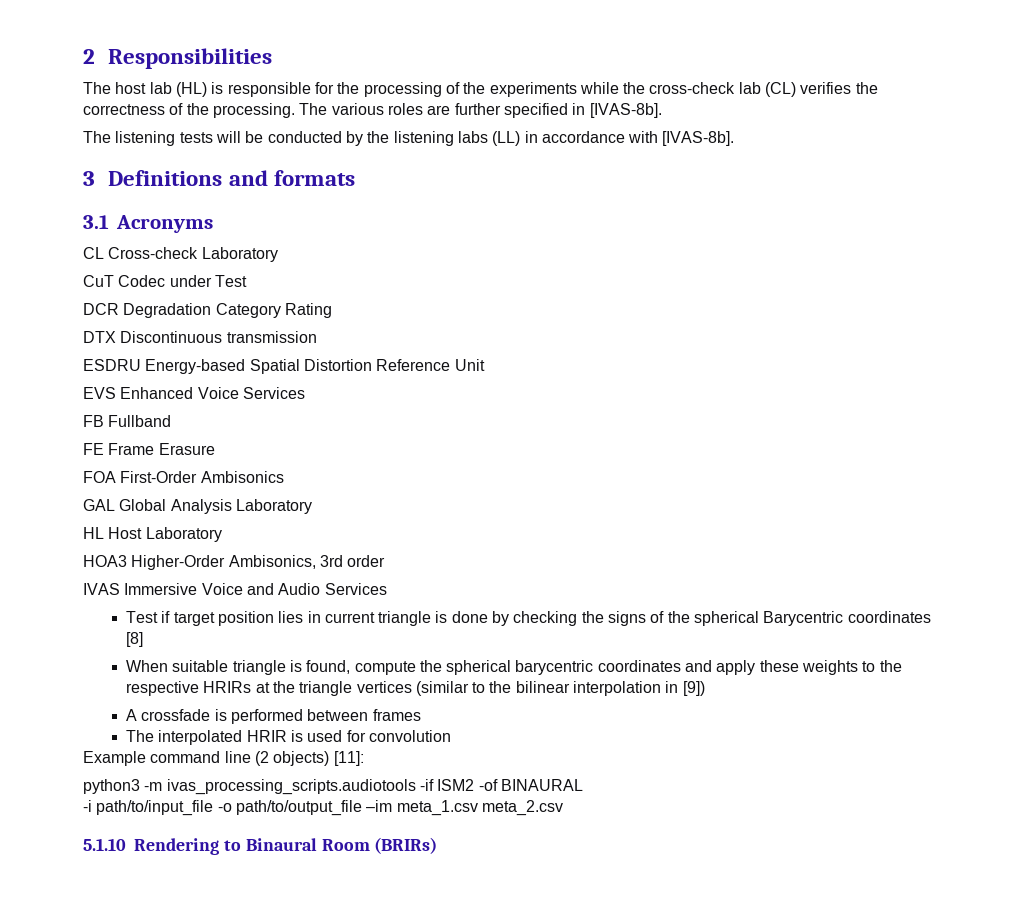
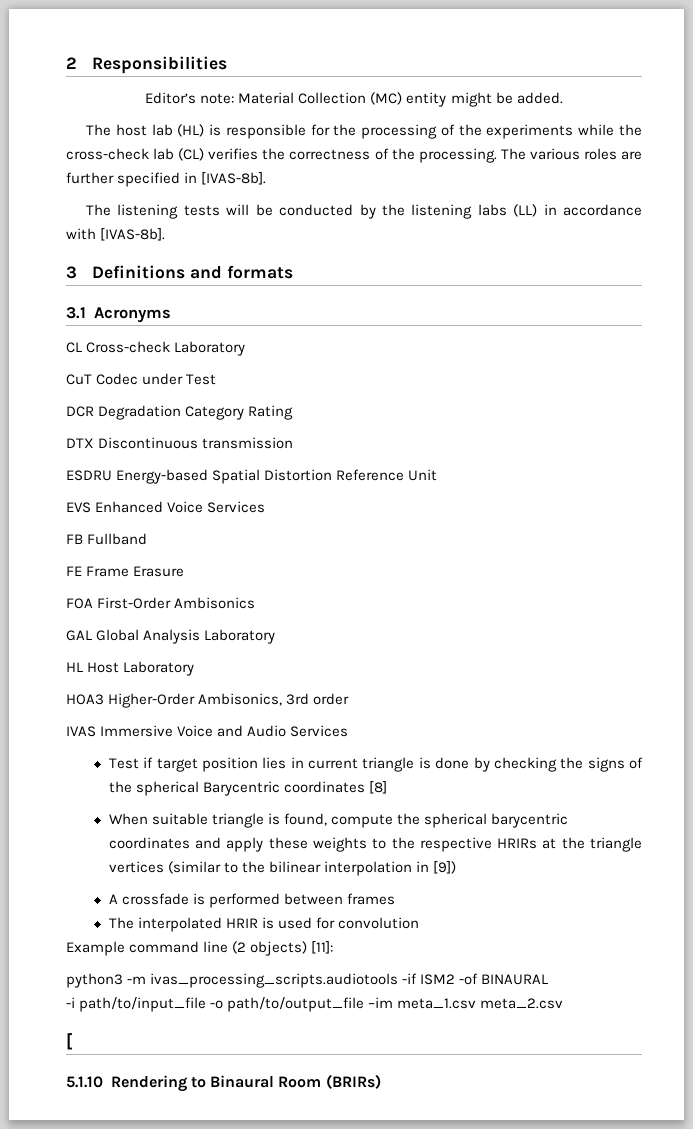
(273, 58) none -> [145,92,563,107] // Editor’s note: Material Collection (MC) entity might be added.
(563, 808) none -> [66,1033,72,1050] // [

